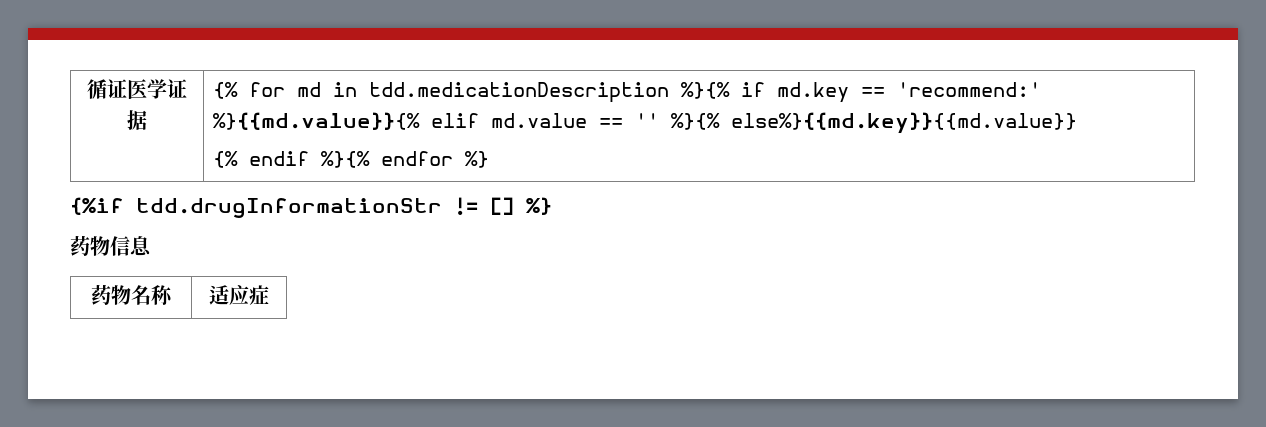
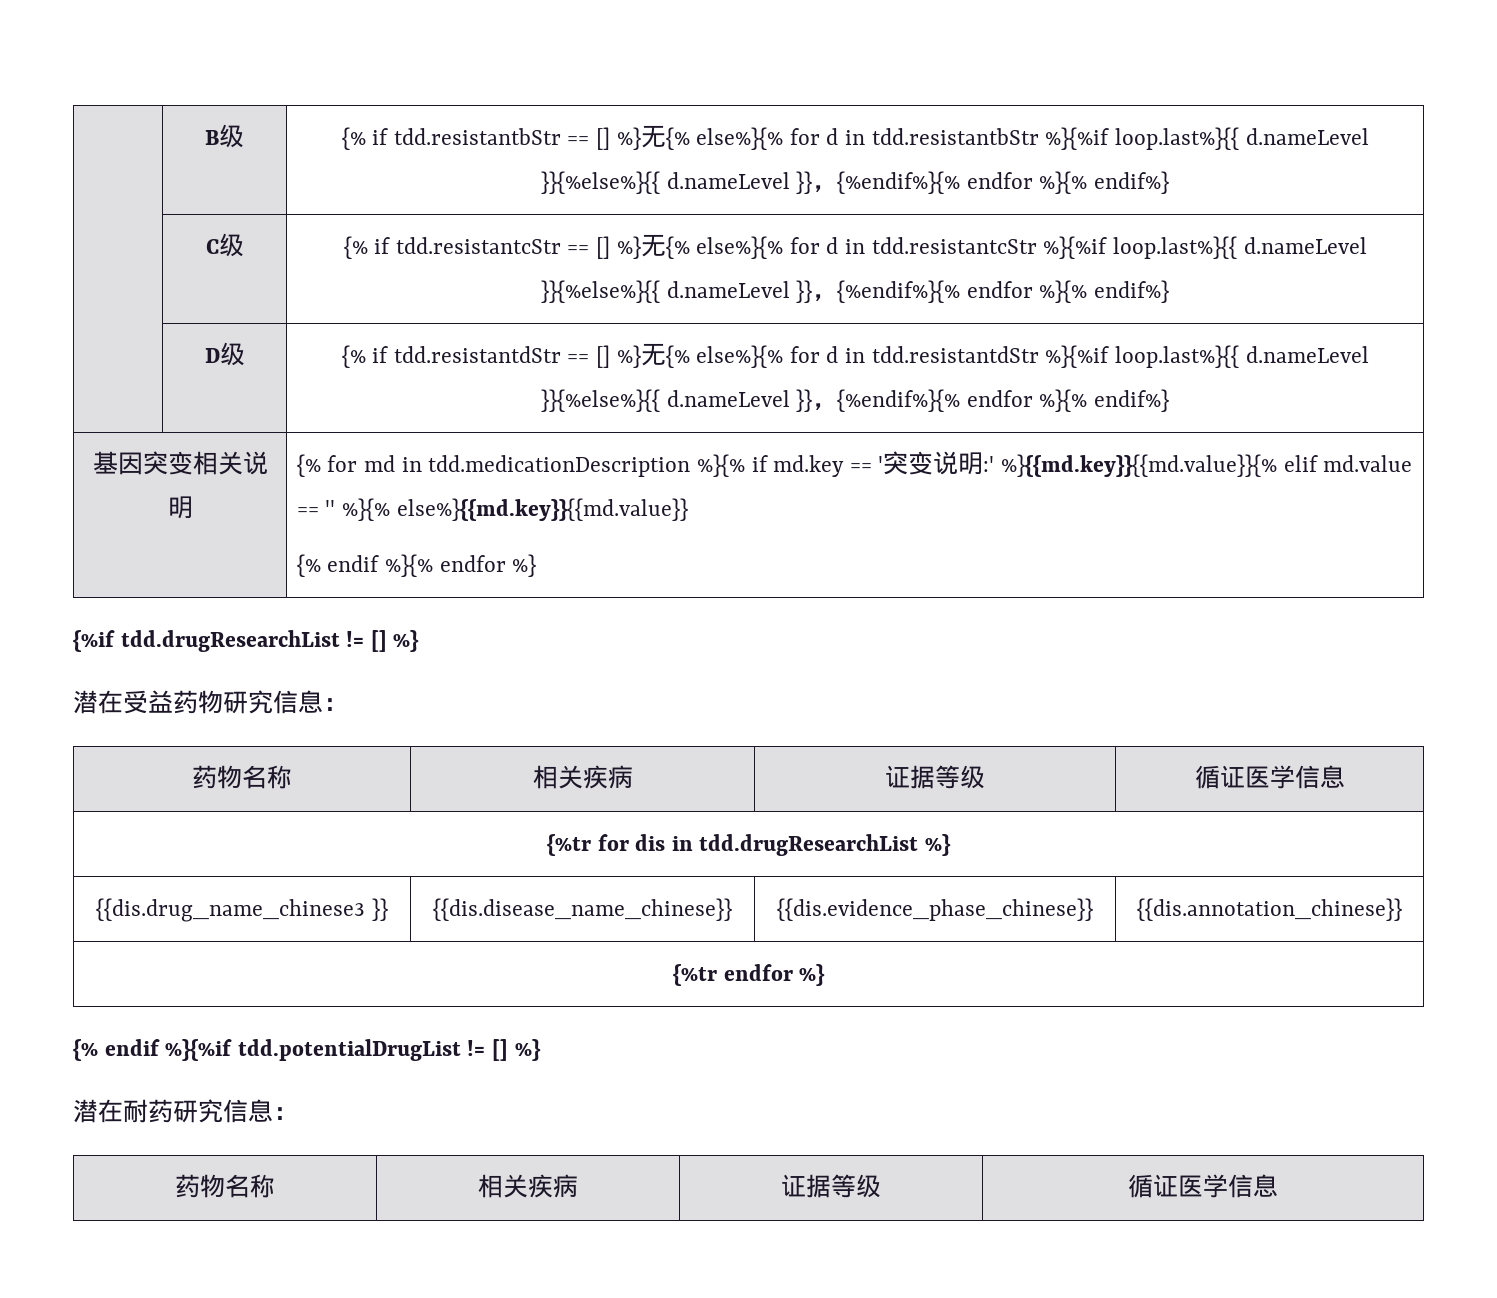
[87,79,187,100] [127,110,147,130] 循证医学证据 -> [205,124,244,148] [341,125,1369,150] [540,171,1170,194] [205,233,244,257] [343,234,1367,259] [540,280,1170,303] [204,342,245,366] [341,343,1369,368] [540,389,1170,412] [92,451,268,475] [167,496,193,519] | B级 | {% if tdd.resistantbStr == [] %}无{% else%}{% for d in tdd.resistantbStr %}{%if loop.last%}{{ d.nameLevel }}{%else%}{{ d.nameLevel }}，{%endif%}{% endfor %}{% endif%} // | C级 | {% if tdd.resistantcStr == [] %}无{% else%}{% for d in tdd.resistantcStr %}{%if loop.last%}{{ d.nameLevel }}{%else%}{{ d.nameLevel }}，{%endif%}{% endfor %}{% endif%} // | D级 | {% if tdd.resistantdStr == [] %}无{% else%}{% for d in tdd.resistantdStr %}{%if loop.last%}{{ d.nameLevel }}{%else%}{{ d.nameLevel }}，{%endif%}{% endfor %}{% endif%} // 基因突变相关说明
[896,82,1041,97] [212,112,420,130] 'recommend:' %}{{md.value}}{% -> [878,451,1277,477] '突变说明:' %}{{md.key}}{{md.value}}{%
[136,197,552,218] [70,235,152,256] [91,284,173,305] [209,285,269,305] tdd.drugInformationStr != [] %} // 药物信息 // 药物名称 | 适应症 -> [120,630,420,652] [73,690,348,714] [192,765,292,789] [532,765,633,789] [885,765,986,789] [1194,765,1345,789] [546,834,952,856] [96,898,388,922] [433,898,732,921] [777,898,1093,921] [1137,898,1402,921] [672,964,826,986] [73,1039,541,1061] [73,1099,298,1123] [175,1174,275,1198] [478,1174,578,1198] [781,1174,882,1198] [1128,1174,1278,1198] tdd.drugResearchList != [] %} // 潜在受益药物研究信息： // 药物名称 | 相关疾病 | 证据等级 | 循证医学信息 // {%tr for dis in tdd.drugResearchList %} // {{dis.drug_name_chinese3 }} | {{dis.disease_name_chinese}} | {{dis.evidence_phase_chinese}} | {{dis.annotation_chinese}} // {%tr endfor %} // {% endif %}{%if tdd.potentialDrugList != [] %} // 潜在耐药研究信息： // 药物名称 | 相关疾病 | 证据等级 | 循证医学信息

